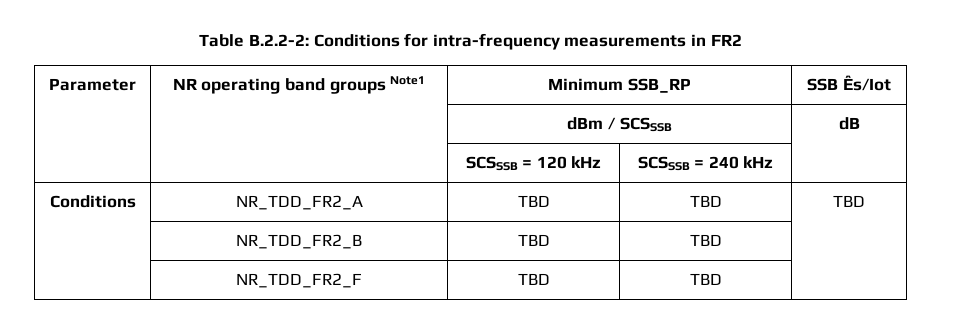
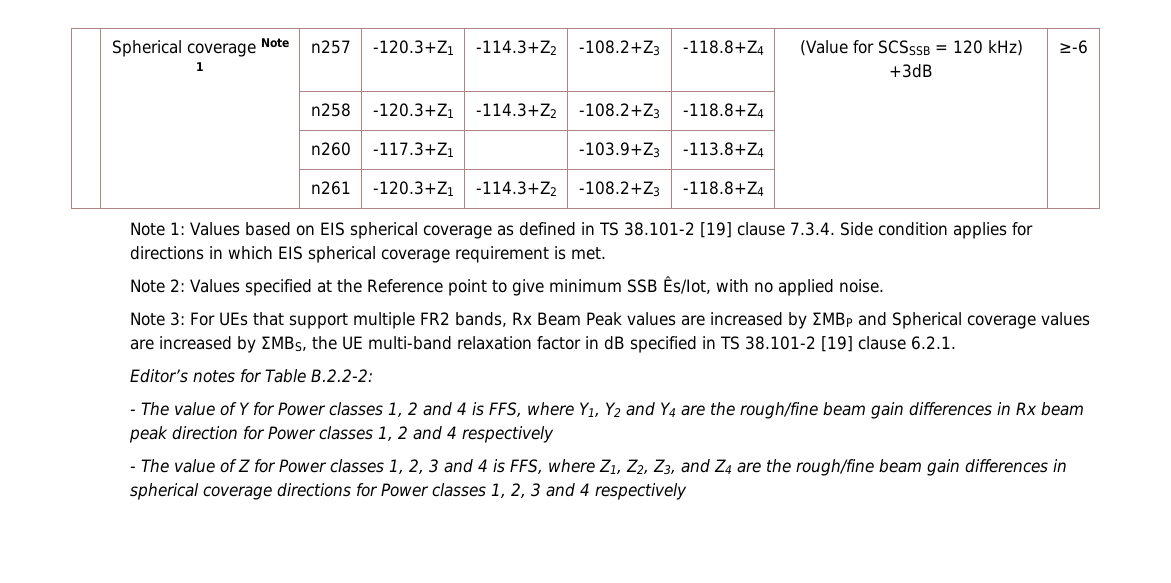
[199,33,742,50] [49,78,136,91] [172,76,426,94] [548,78,691,93] [807,75,891,91] [567,117,672,132] [838,117,860,130] [465,156,602,171] [637,156,774,171] [49,195,136,208] [235,195,363,210] [517,195,550,207] [689,195,722,207] [833,195,865,207] [236,234,362,249] [517,234,550,246] [689,234,722,246] [236,273,362,288] [517,273,550,285] [689,273,722,285] Table B.2.2-2: Conditions for intra-frequency measurements in FR2 // Parameter | NR operating band groups Note1 | Minimum SSB_RP | SSB Ês/Iot // | | dBm / SCSSSB | dB // | | SCSSSB = 120 kHz | SCSSSB = 240 kHz | // Conditions | NR_TDD_FR2_A | TBD | TBD | TBD // | NR_TDD_FR2_B | TBD | TBD | // | NR_TDD_FR2_F | TBD | TBD | -> [111,38,289,57] [196,62,204,71] [310,40,351,54] [372,40,454,55] [475,40,557,55] [579,40,660,56] [682,40,764,55] [799,40,1023,56] [889,64,933,78] [1059,40,1088,54] [310,103,351,117] [372,103,454,118] [475,103,557,118] [579,103,660,119] [682,103,764,118] [310,142,351,156] [372,142,454,157] [579,142,660,158] [682,142,764,157] [310,181,351,195] [372,181,454,196] [475,181,557,196] [579,181,660,197] [682,181,764,196] [130,222,1034,239] [130,246,607,263] [130,276,885,296] [130,312,1091,329] [130,336,957,353] [130,369,374,383] [130,402,1085,419] [129,426,555,443] [130,459,1068,476] [130,483,688,500] | Spherical coverage Note 1 | n257 | -120.3+Z1 | -114.3+Z2 | -108.2+Z3 | -118.8+Z4 | (Value for SCSSSB = 120 kHz) +3dB | ≥-6 // | | n258 | -120.3+Z1 | -114.3+Z2 | -108.2+Z3 | -118.8+Z4 | | // | | n260 | -117.3+Z1 | | -103.9+Z3 | -113.8+Z4 | | // | | n261 | -120.3+Z1 | -114.3+Z2 | -108.2+Z3 | -118.8+Z4 | | // Note 1: Values based on EIS spherical coverage as defined in TS 38.101-2 [19] clause 7.3.4. Side condition applies for directions in which EIS spherical coverage requirement is met. // Note 2: Values specified at the Reference point to give minimum SSB Ês/Iot, with no applied noise. // Note 3: For UEs that support multiple FR2 bands, Rx Beam Peak values are increased by ΣMBP and Spherical coverage values are increased by ΣMBS, the UE multi-band relaxation factor in dB specified in TS 38.101-2 [19] clause 6.2.1. // Editor’s notes for Table B.2.2-2: // - The value of Y for Power classes 1, 2 and 4 is FFS, where Y1, Y2 and Y4 are the rough/fine beam gain differences in Rx beam peak direction for Power classes 1, 2 and 4 respectively // - The value of Z for Power classes 1, 2, 3 and 4 is FFS, where Z1, Z2, Z3, and Z4 are the rough/fine beam gain differences in spherical coverage directions for Power classes 1, 2, 3 and 4 respectively

